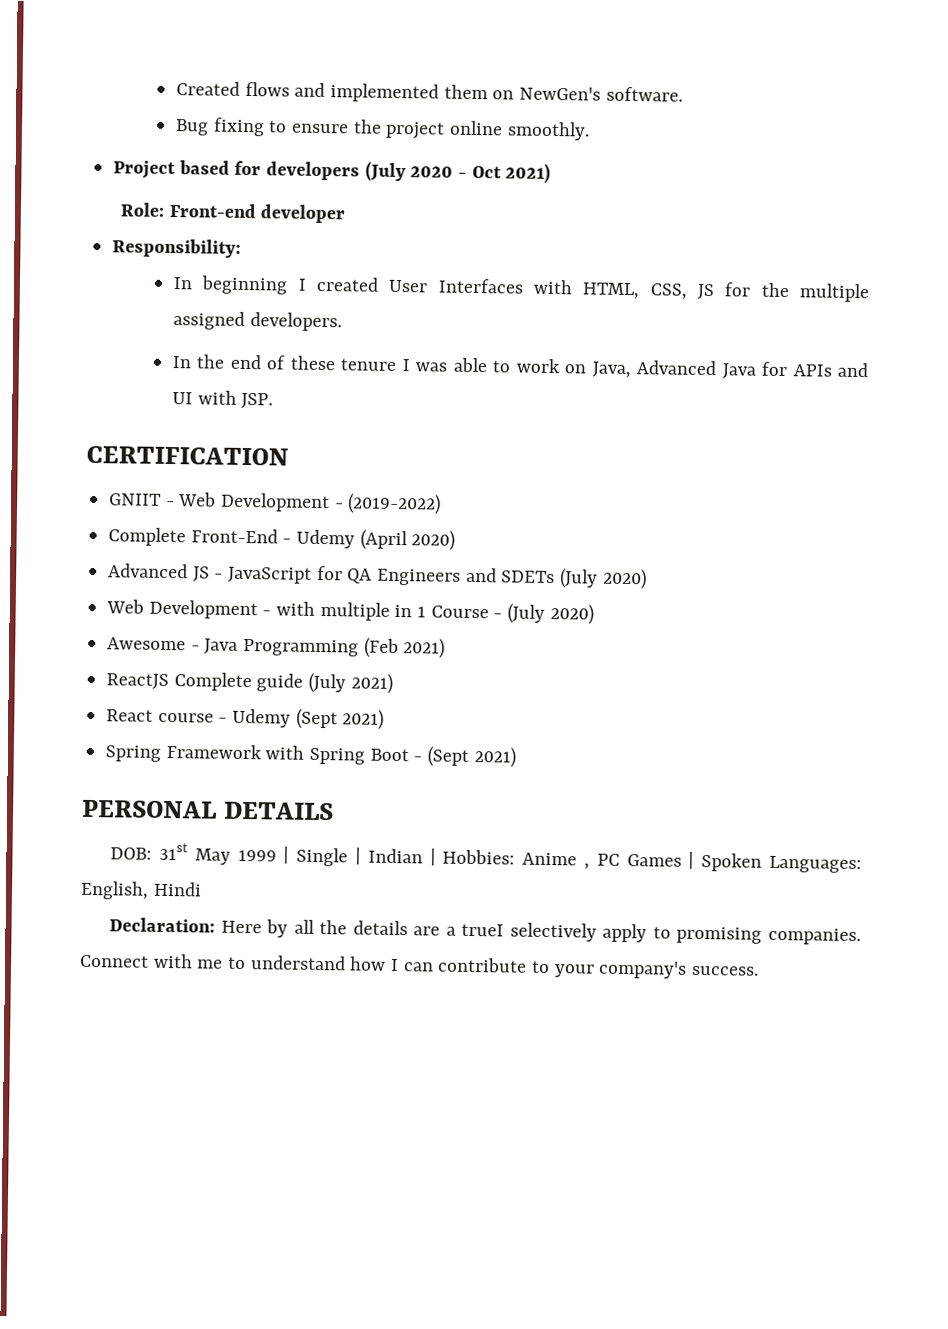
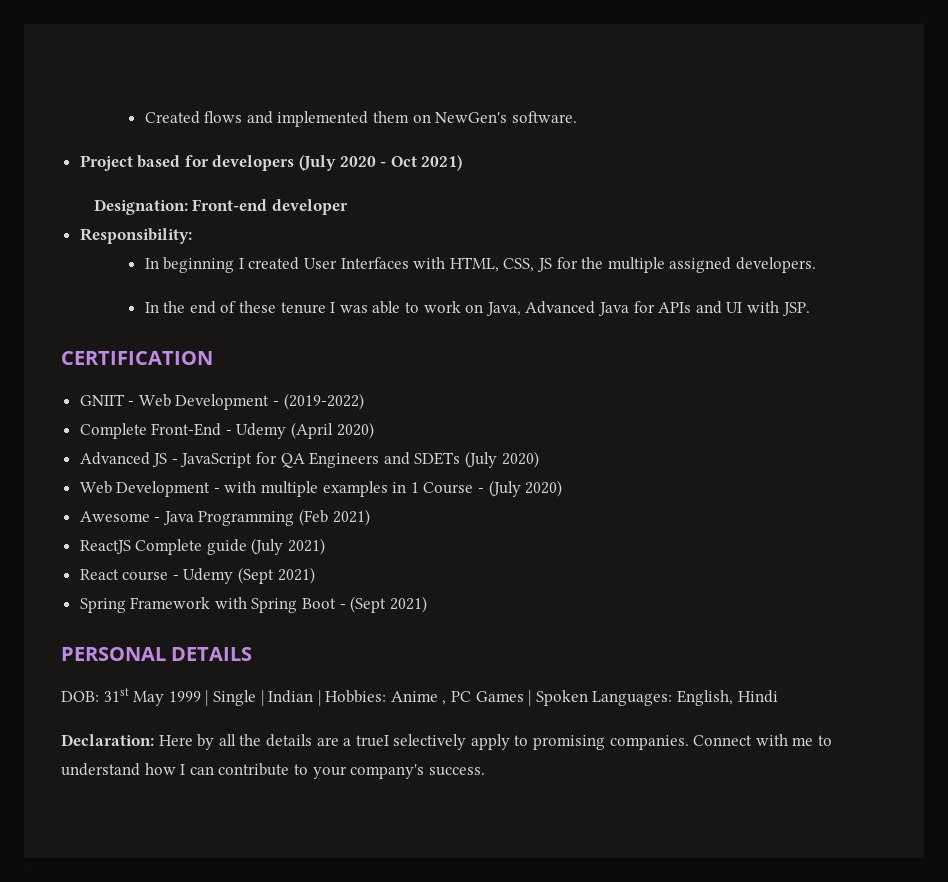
[174,117,590,141] // Bug fixing to ensure the project online smoothly. -> (577, 117) none
[119,202,165,217] Role: -> [93,199,188,215] Designation:
(390, 611) none -> [322,481,388,497] examples

